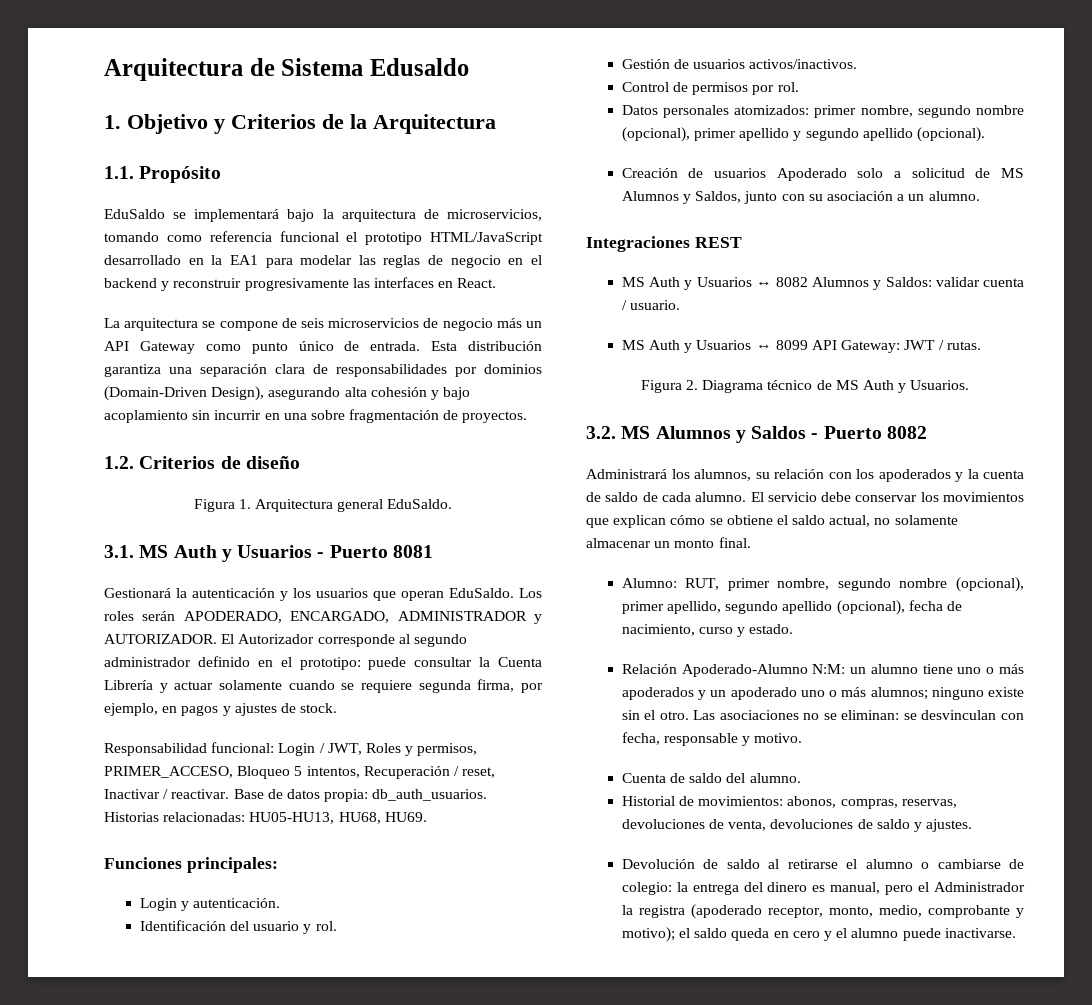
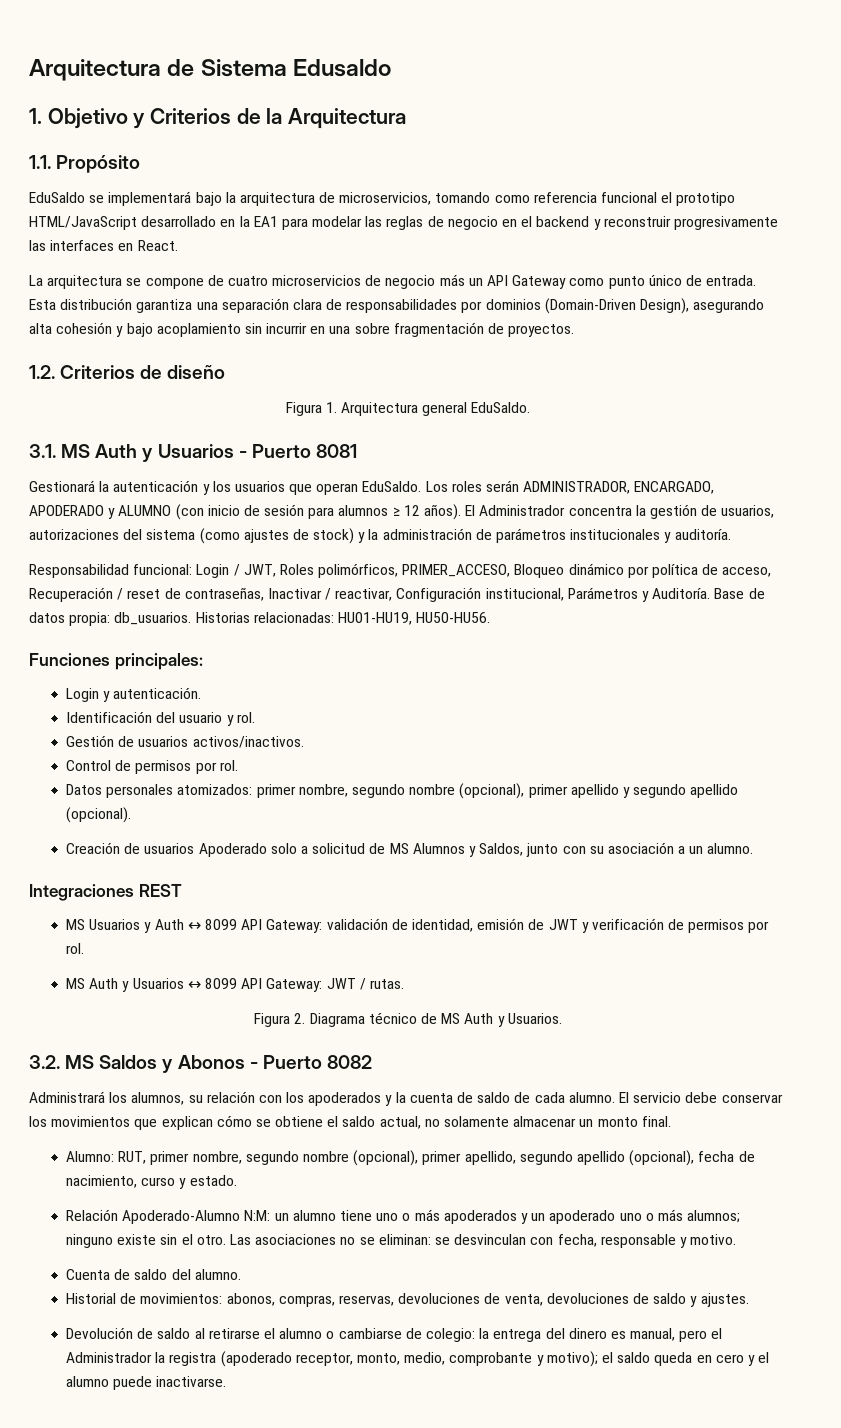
[301,318,324,328] seis -> [227,276,268,286] cuatro
[183,611,542,624] [104,634,467,647] [104,656,542,670] [104,679,543,693] [104,703,338,716] APODERADO, ENCARGADO, ADMINISTRADOR y AUTORIZADOR. El Autorizador corresponde al segundo administrador definido en el prototipo: puede consultar la Cuenta Librería y actuar solamente cuando se requiere segunda firma, por ejemplo, en pagos y ajustes de stock. -> [523,481,715,494] [29,504,775,520] [29,528,731,544] ADMINISTRADOR, ENCARGADO, APODERADO y ALUMNO (con inicio de sesión para alumnos ≥ 12 años). El Administrador concentra la gestión de usuarios, autorizaciones del sistema (como ajustes de stock) y la administración de parámetros institucionales y auditoría.
[405,743,478,756] [104,766,496,779] [104,789,230,799] y permisos, PRIMER_ACCESO, Bloqueo 5 intentos, Recuperación / reset, Inactivar / reactivar. -> [318,563,772,578] [29,587,711,602] polimórficos, PRIMER_ACCESO, Bloqueo dinámico por política de acceso, Recuperación / reset de contraseñas, Inactivar / reactivar, Configuración institucional, Parámetros y Auditoría.
[372,789,488,801] db_auth_usuarios. -> [114,612,192,625] db_usuarios.
[249,812,427,824] HU05-HU13, HU68, HU69. -> [337,612,491,625] HU01-HU19, HU50-HU56.
[649,277,1024,290] [621,300,681,310] Auth y Usuarios ↔ 8082 Alumnos y Saldos: validar cuenta / usuario. -> [89,918,770,933] [66,943,85,954] Usuarios y Auth ↔ 8099 API Gateway: validación de identidad, emisión de JWT y verificación de permisos por rol.
[655,426,807,443] Alumnos y Saldos -> [99,1055,245,1073] Saldos y Abonos

